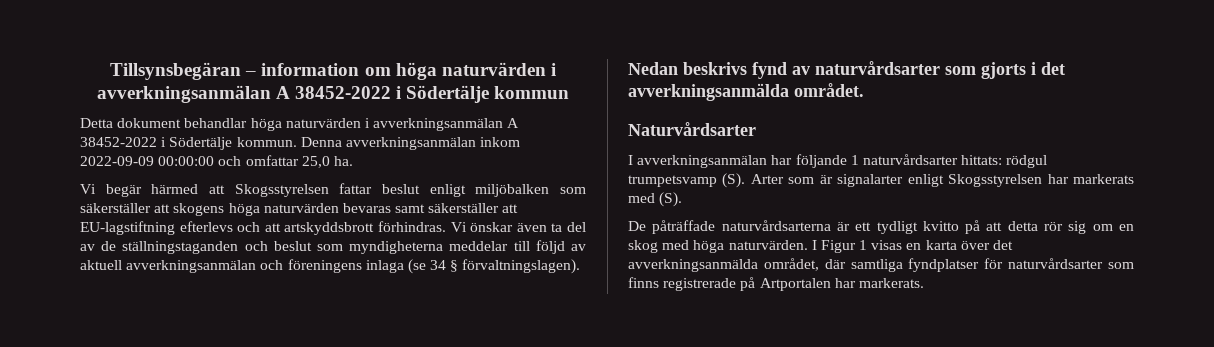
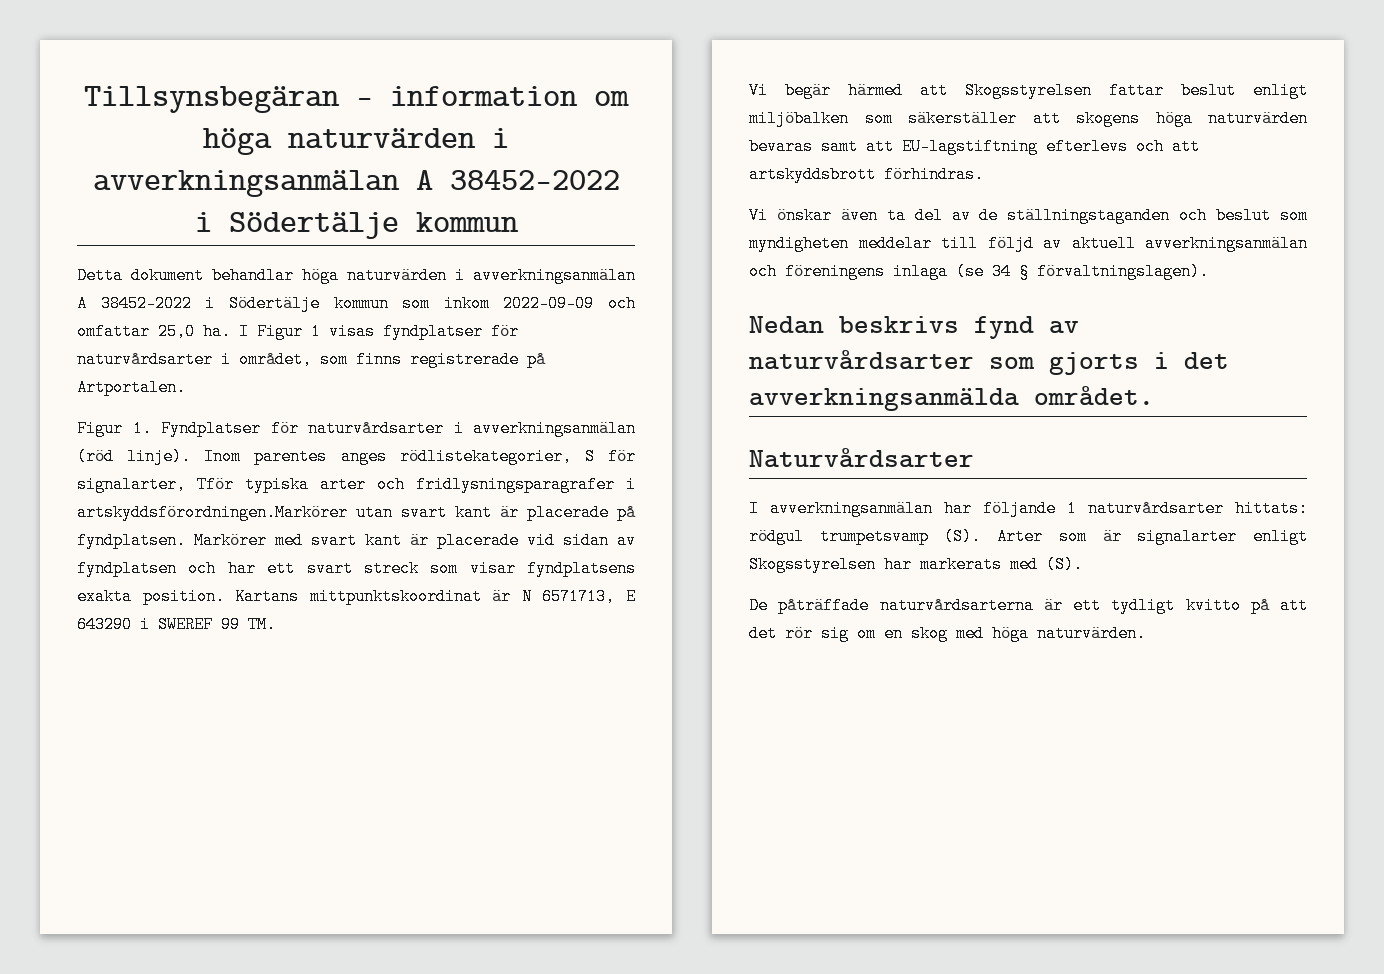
[236,137,476,150] kommun. Denna avverkningsanmälan -> [333,295,431,312] kommun som
[158,156,215,166] 00:00:00 -> (595, 303) none
(353, 161) none -> [239,323,519,340] [77,351,546,368] [77,379,186,396] [77,420,636,437] [77,448,636,465] [77,476,636,493] [77,504,636,521] [77,532,636,549] [77,560,636,577] [77,588,636,605] [77,616,276,633] I Figur 1 visas fyndplatser för naturvårdsarter i området, som finns registrerade på Artportalen. // Figur 1. Fyndplatser för naturvårdsarter i avverkningsanmälan (röd linje). Inom parentes anges rödlistekategorier, S för signalarter, Tför typiska arter och fridlysningsparagrafer i artskyddsförordningen.Markörer utan svart kant är placerade på fyndplatsen. Markörer med svart kant är placerade vid sidan av fyndplatsen och har ett svart streck som visar fyndplatsens exakta position. Kartans mittpunktskoordinat är N 6571713, E 643290 i SWEREF 99 TM.
[428,203,500,213] säkerställer -> (858, 146) none
(446, 226) none -> (984, 174) //
[349,241,444,254] myndigheterna -> [749,235,849,252] myndigheten
[1007,221,1038,231] detta -> [749,625,777,642] det
[811,240,1014,253] [628,258,1134,272] [628,277,924,291] I Figur 1 visas en karta över det avverkningsanmälda området, där samtliga fyndplatser för naturvårdsarter som finns registrerade på Artportalen har markerats. -> (1146, 633) none

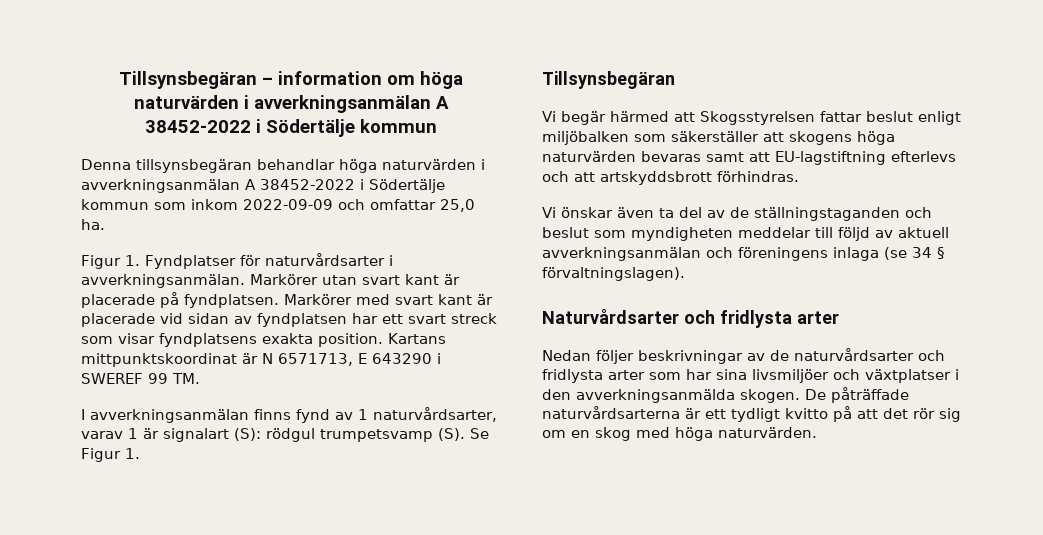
[77,267,204,284] Detta dokument -> [81,159,252,173] Denna tillsynsbegäran
[239,323,519,340] [77,351,546,368] [77,379,186,396] I Figur 1 visas fyndplatser för naturvårdsarter i området, som finns registrerade på Artportalen. -> (105, 224) none
[473,420,636,437] [77,448,636,465] [77,476,636,493] [77,504,348,521] avverkningsanmälan (röd linje). Inom parentes anges rödlistekategorier, S för signalarter, Tför typiska arter och fridlysningsparagrafer i artskyddsförordningen.Markörer -> [81,274,318,288] avverkningsanmälan. Markörer
[188,560,217,577] och -> (347, 320) none
(276, 624) none -> [81,407,497,423] [81,428,489,442] [81,448,140,462] [542,71,675,89] // I avverkningsanmälan finns fynd av 1 naturvårdsarter, varav 1 är signalart (S): rödgul trumpetsvamp (S). Se Figur 1. // Tillsynsbegäran
[749,316,1079,339] [749,350,1229,375] [749,386,1154,411] [749,448,974,468] [749,500,1308,517] [749,528,1308,545] [749,556,1083,573] Nedan beskrivs fynd av naturvårdsarter som gjorts i det avverkningsanmälda området. // Naturvårdsarter // I avverkningsanmälan har följande 1 naturvårdsarter hittats: rödgul trumpetsvamp (S). Arter som är signalarter enligt Skogsstyrelsen har markerats med (S). // -> [542,309,839,328] [542,348,945,364] [542,369,959,383] [542,389,800,403] Naturvårdsarter och fridlysta arter // Nedan följer beskrivningar av de naturvårdsarter och fridlysta arter som har sina livsmiljöer och växtplatser i den avverkningsanmälda skogen.

